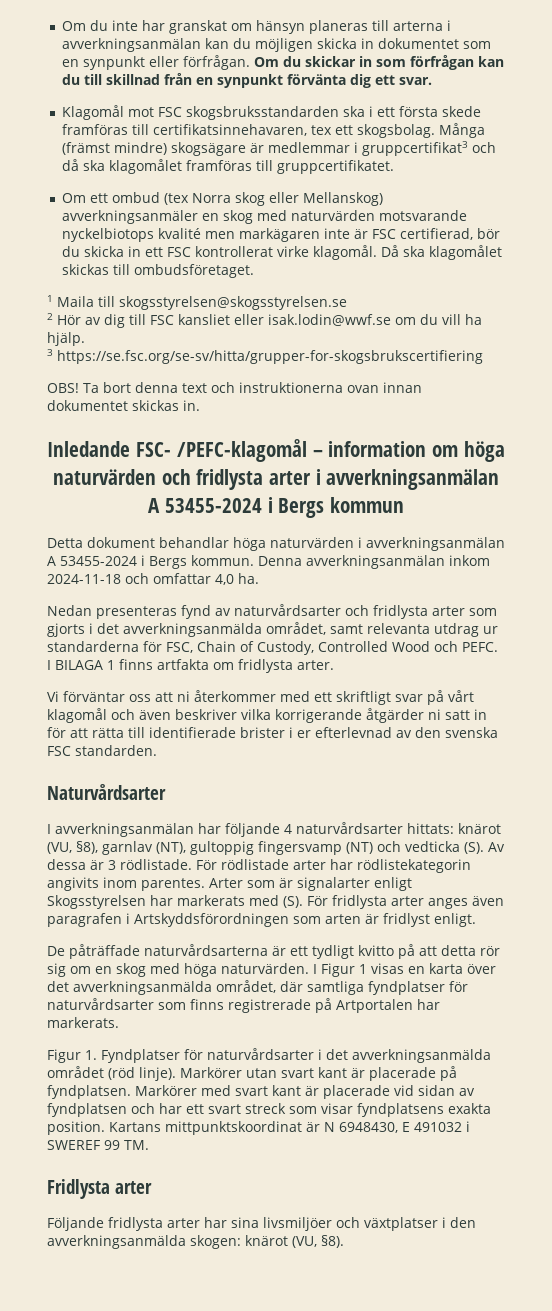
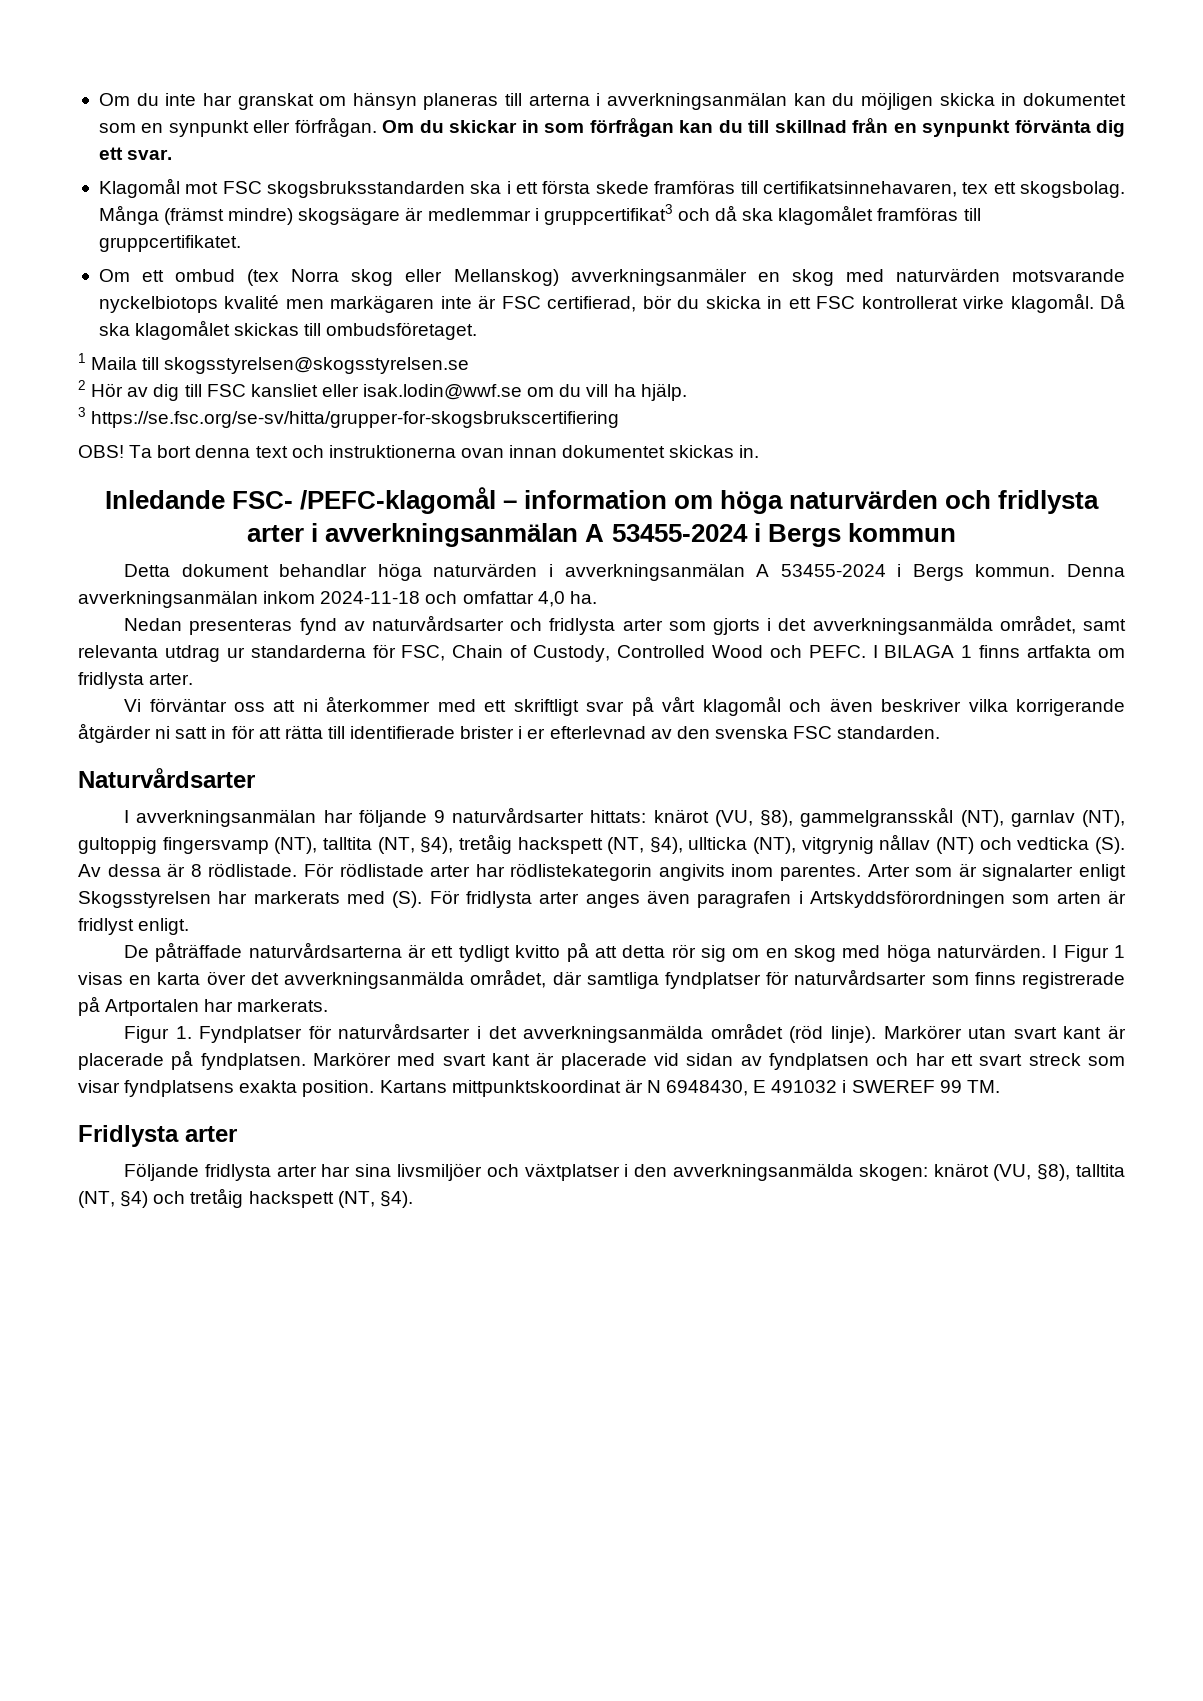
[284,824,292,834] 4 -> [433,810,445,823] 9
(98, 847) none -> [800,807,1004,827] gammelgransskål (NT),
(342, 848) none -> [274,834,931,854] (NT), talltita (NT, §4), tretåig hackspett (NT, §4), ullticka (NT), vitgrynig nållav
[108,860,116,870] 3 -> [190,864,202,877] 8
[321,1235,344,1248] §8). -> [1037,1164,1126,1181] [78,1188,413,1208] §8), talltita (NT, §4) och tretåig hackspett (NT, §4).

